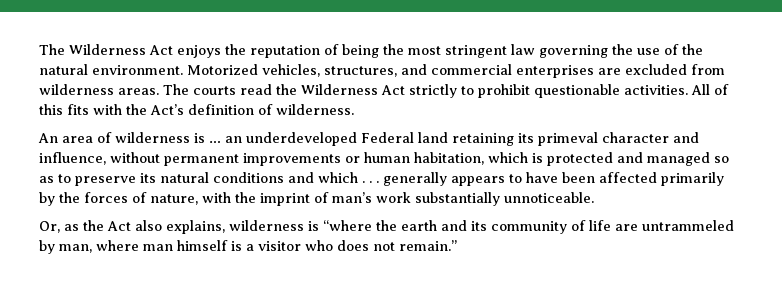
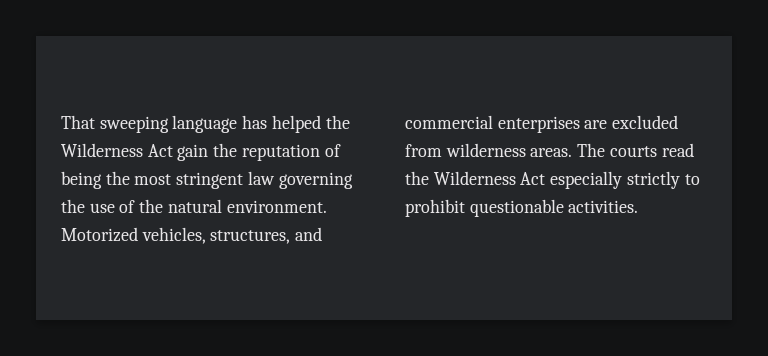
[39,44,221,58] The Wilderness Act enjoys -> [61,115,350,133] [61,143,209,161] That sweeping language has helped the Wilderness Act gain
(405, 90) none -> [550,171,623,189] especially
[691,84,729,95] [39,104,354,115] [38,132,699,146] [39,152,729,166] [39,172,724,186] [39,192,594,206] [39,220,734,234] [39,240,457,254] All of this fits with the Act’s definition of wilderness. // An area of wilderness is … an underdeveloped Federal land retaining its primeval character and influence, without permanent improvements or human habitation, which is protected and managed so as to preserve its natural conditions and which . . . generally appears to have been affected primarily by the forces of nature, with the imprint of man’s work substantially unnoticeable. // Or, as the Act also explains, wilderness is “where the earth and its community of life are untrammeled by man, where man himself is a visitor who does not remain.” -> (639, 206) none

